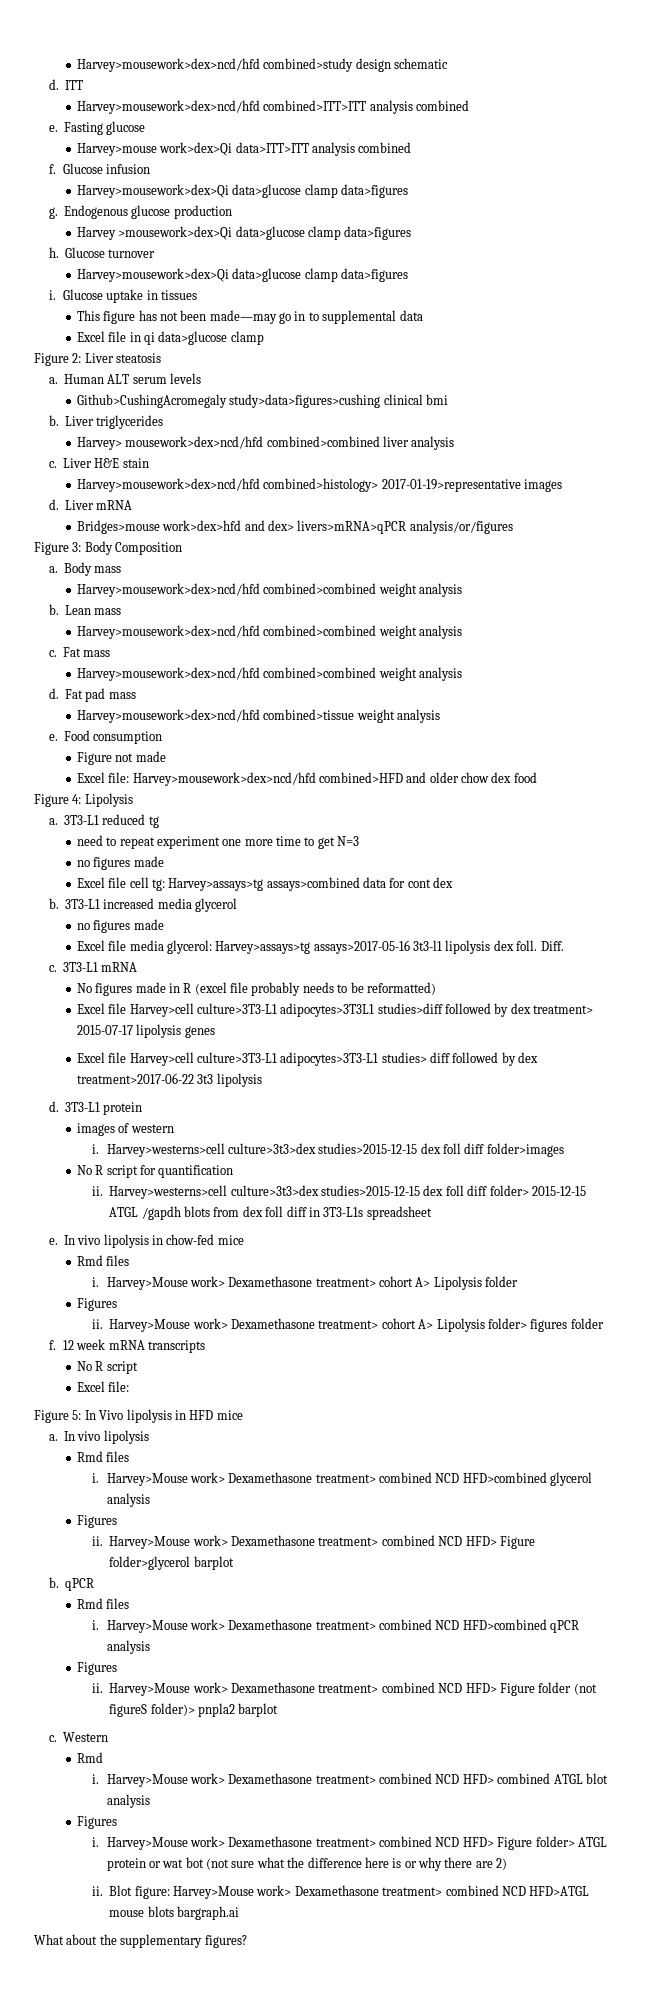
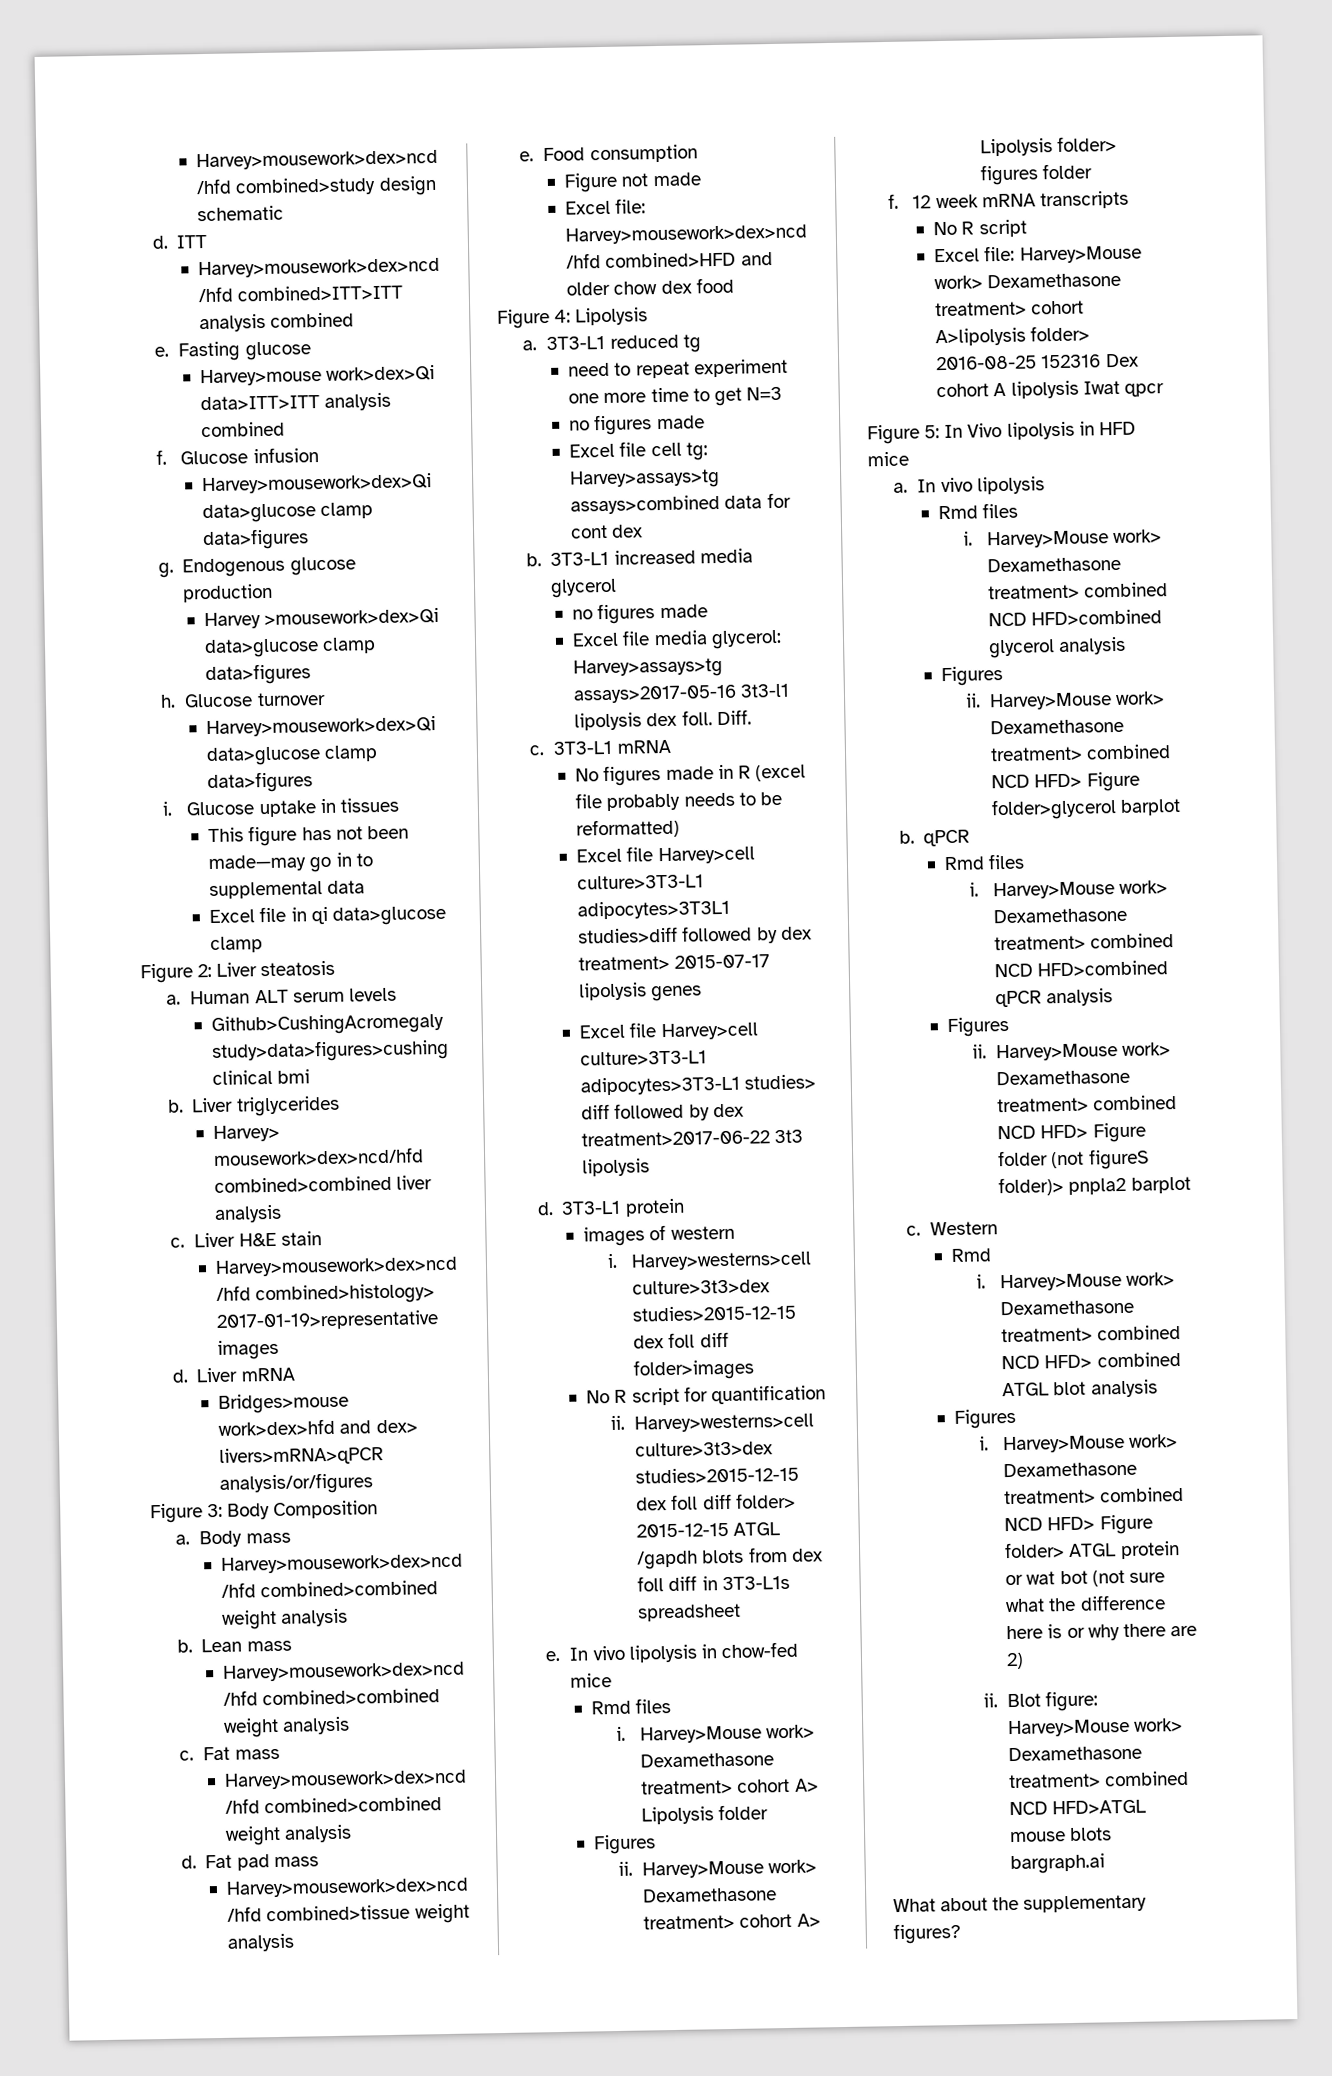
(130, 1386) none -> [1019,245,1142,264] [934,272,1122,290] [935,300,1085,317] [935,325,1091,347] [936,353,1139,371] [936,380,1164,399] Harvey>Mouse work> Dexamethasone treatment> cohort A>lipolysis folder> 2016-08-25 152316 Dex cohort A lipolysis Iwat qpcr

